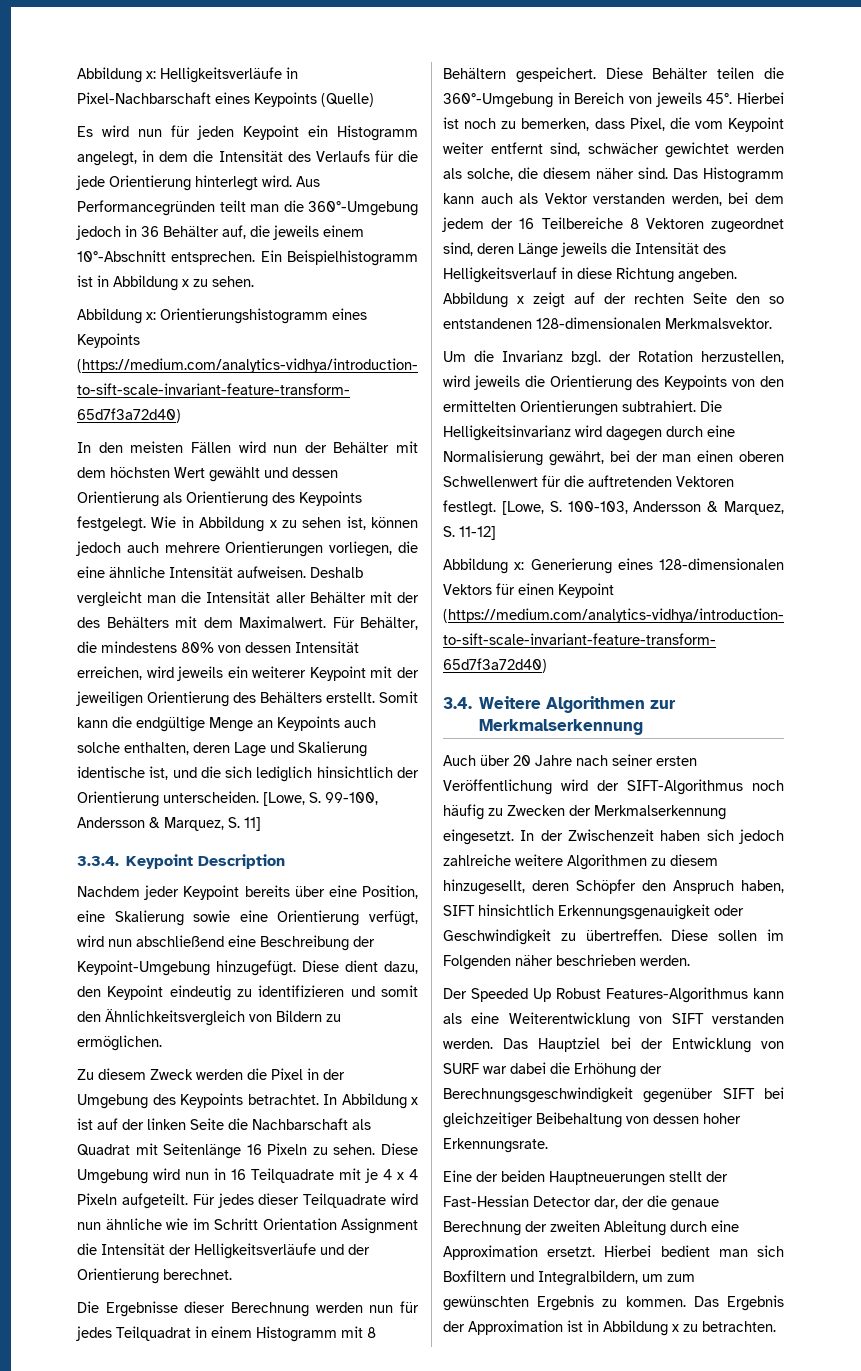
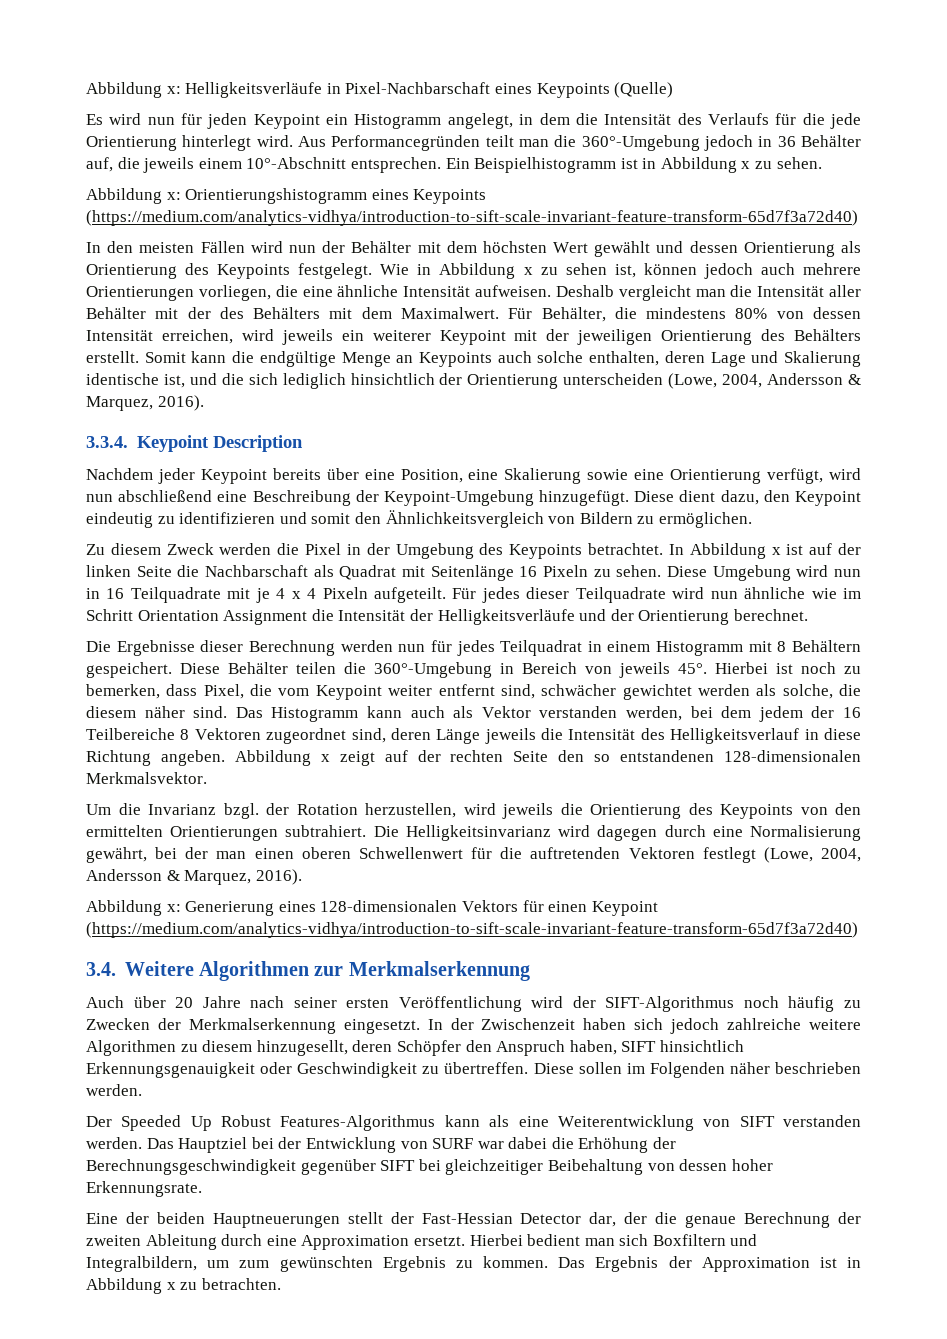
[163,791,378,806] [77,817,261,831] unterscheiden. [Lowe, S. 99-100, Andersson & Marquez, S. 11] -> [563,373,861,389] [86,395,204,411] unterscheiden (Lowe, 2004, Andersson & Marquez, 2016).
[443,500,784,516] [443,526,496,540] festlegt. [Lowe, S. 100-103, Andersson & Marquez, S. 11-12] -> [702,847,861,863] [86,869,302,885] festlegt (Lowe, 2004, Andersson & Marquez, 2016).

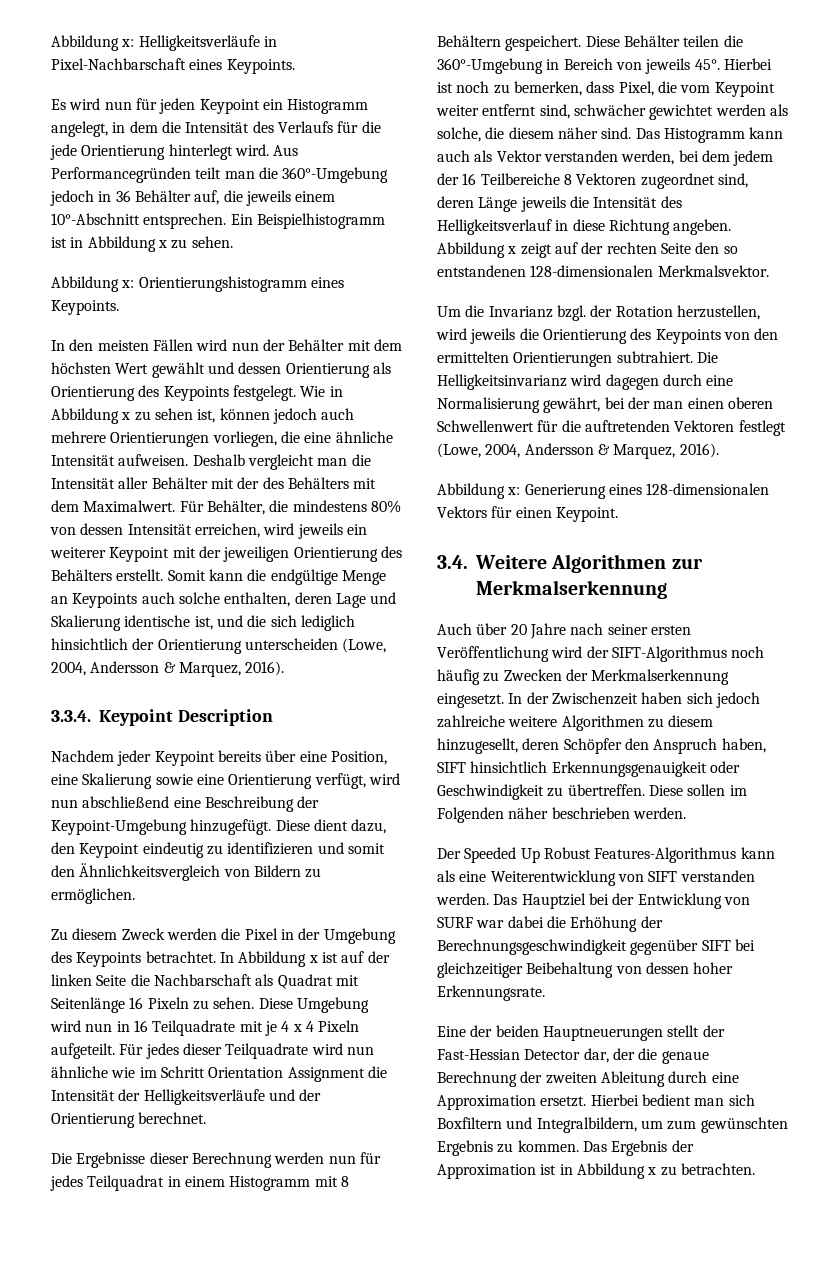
[536,82,674,98] Keypoints (Quelle) -> [226,59,295,74] Keypoints.
[413,189,487,204] [86,210,858,226] Keypoints (https://medium.com/analytics-vidhya/introduction-to-sift-scale-invariant-feature-transform-65d7f3a72d40) -> [51,300,119,315] Keypoints.
[591,901,658,916] [86,922,858,938] Keypoint (https://medium.com/analytics-vidhya/introduction-to-sift-scale-invariant-feature-transform-65d7f3a72d40) -> [555,507,618,522] Keypoint.

